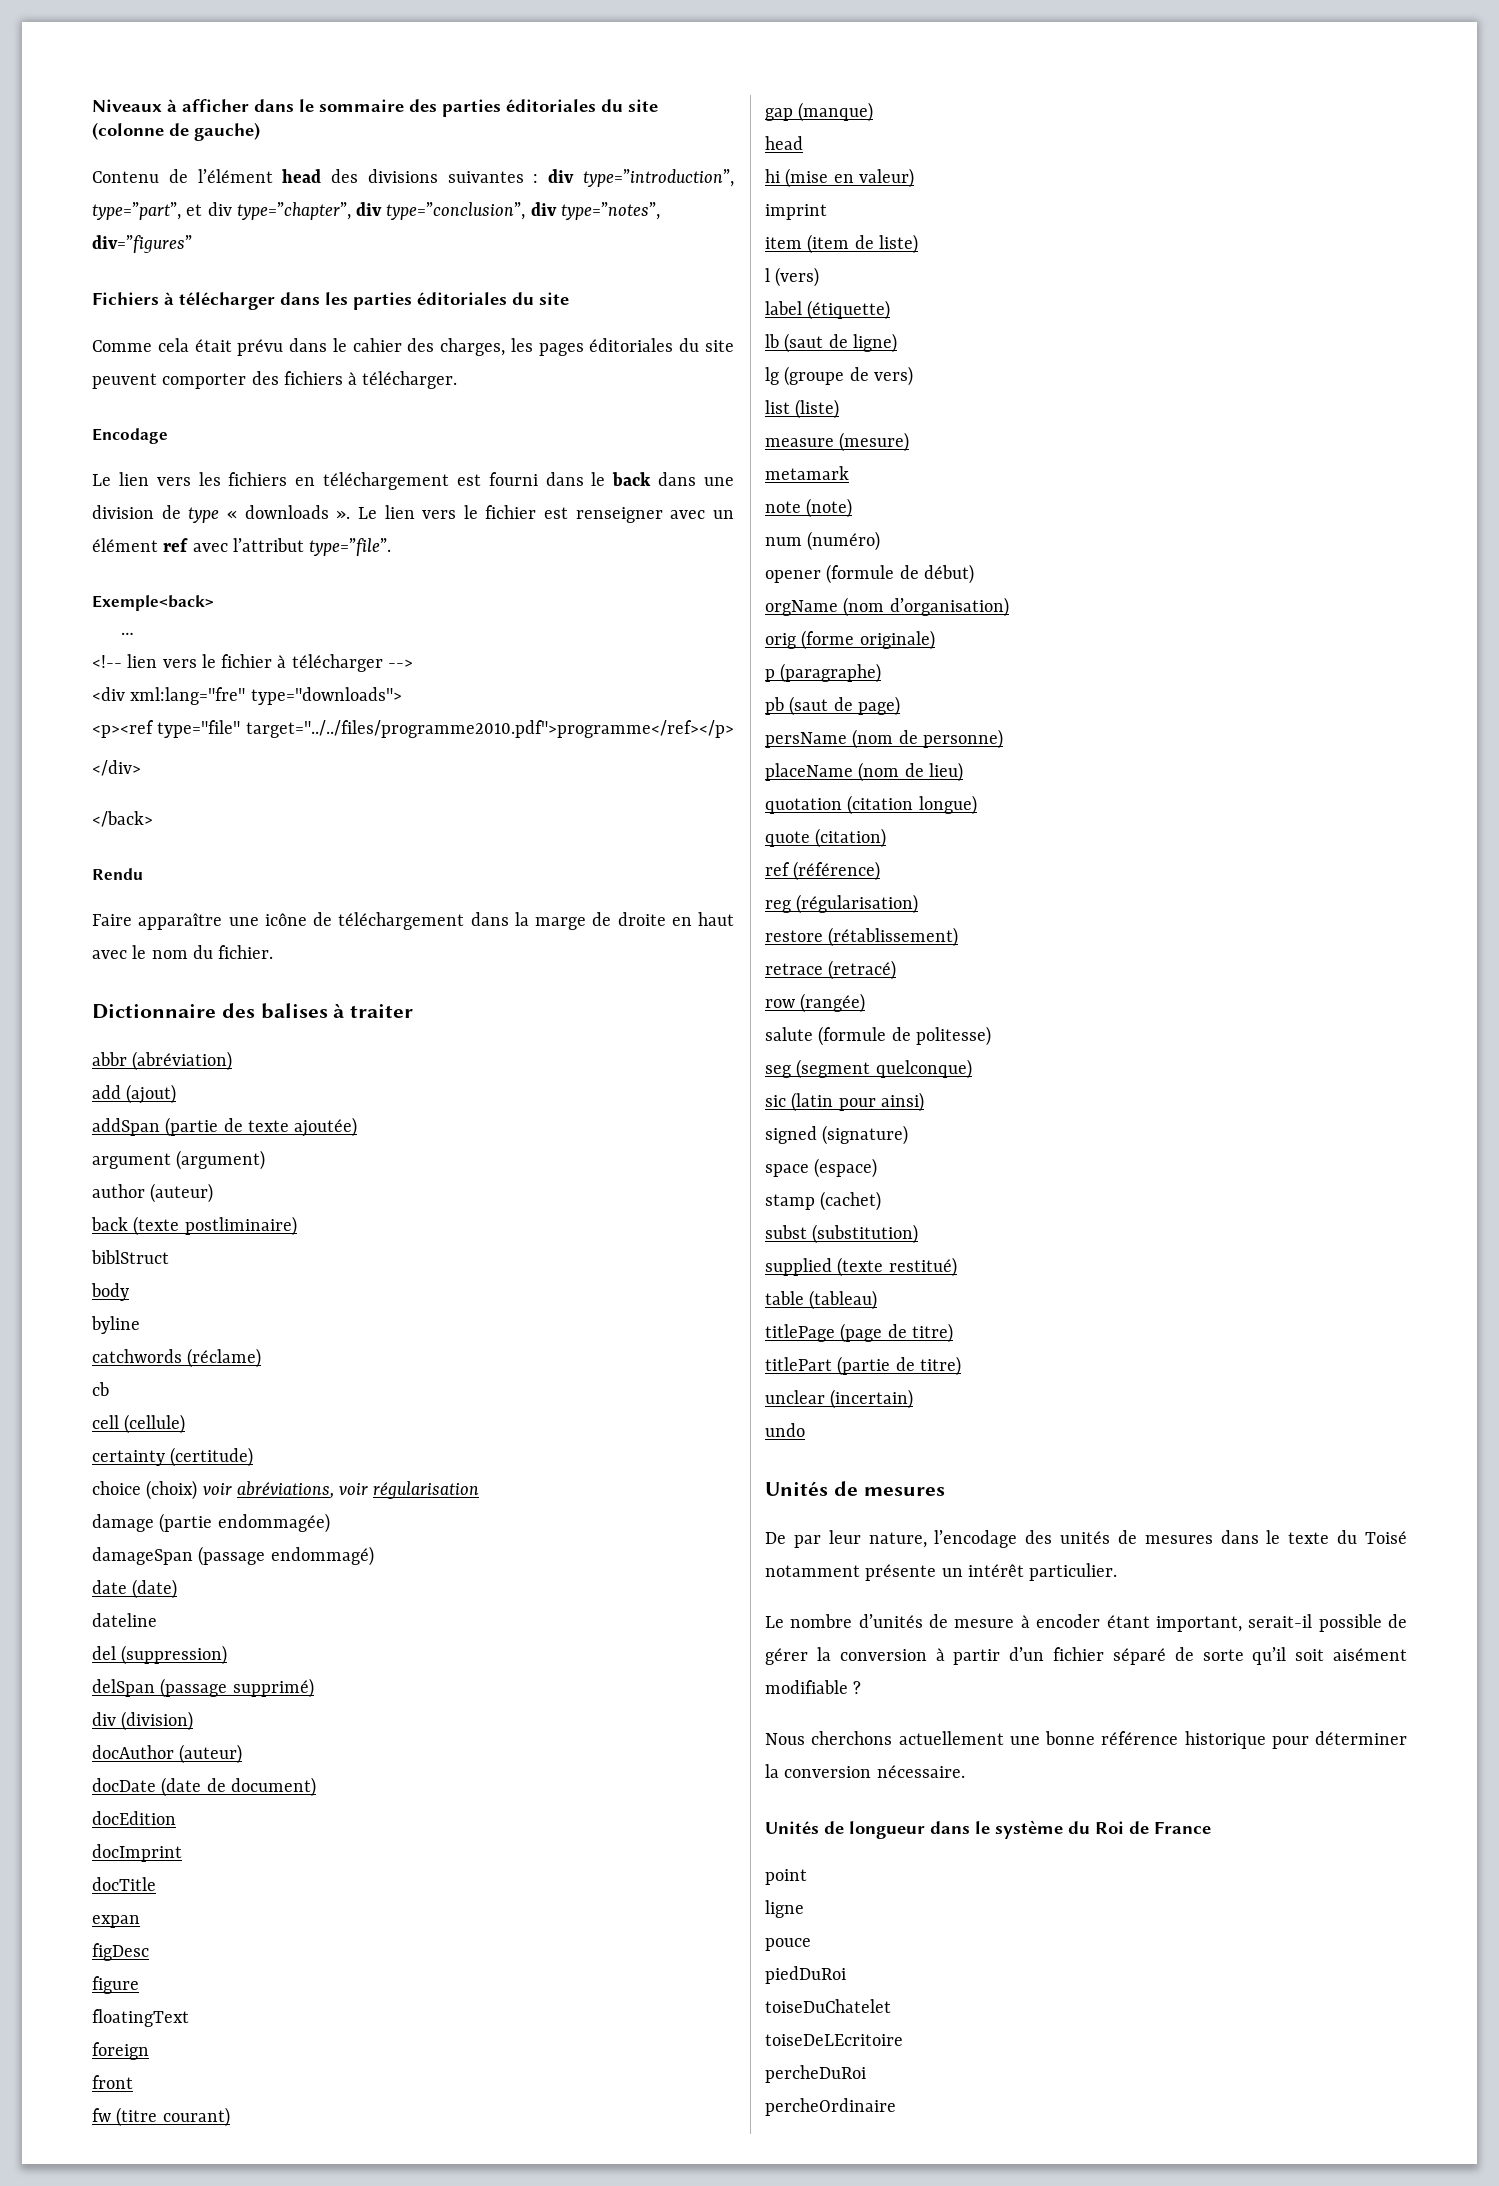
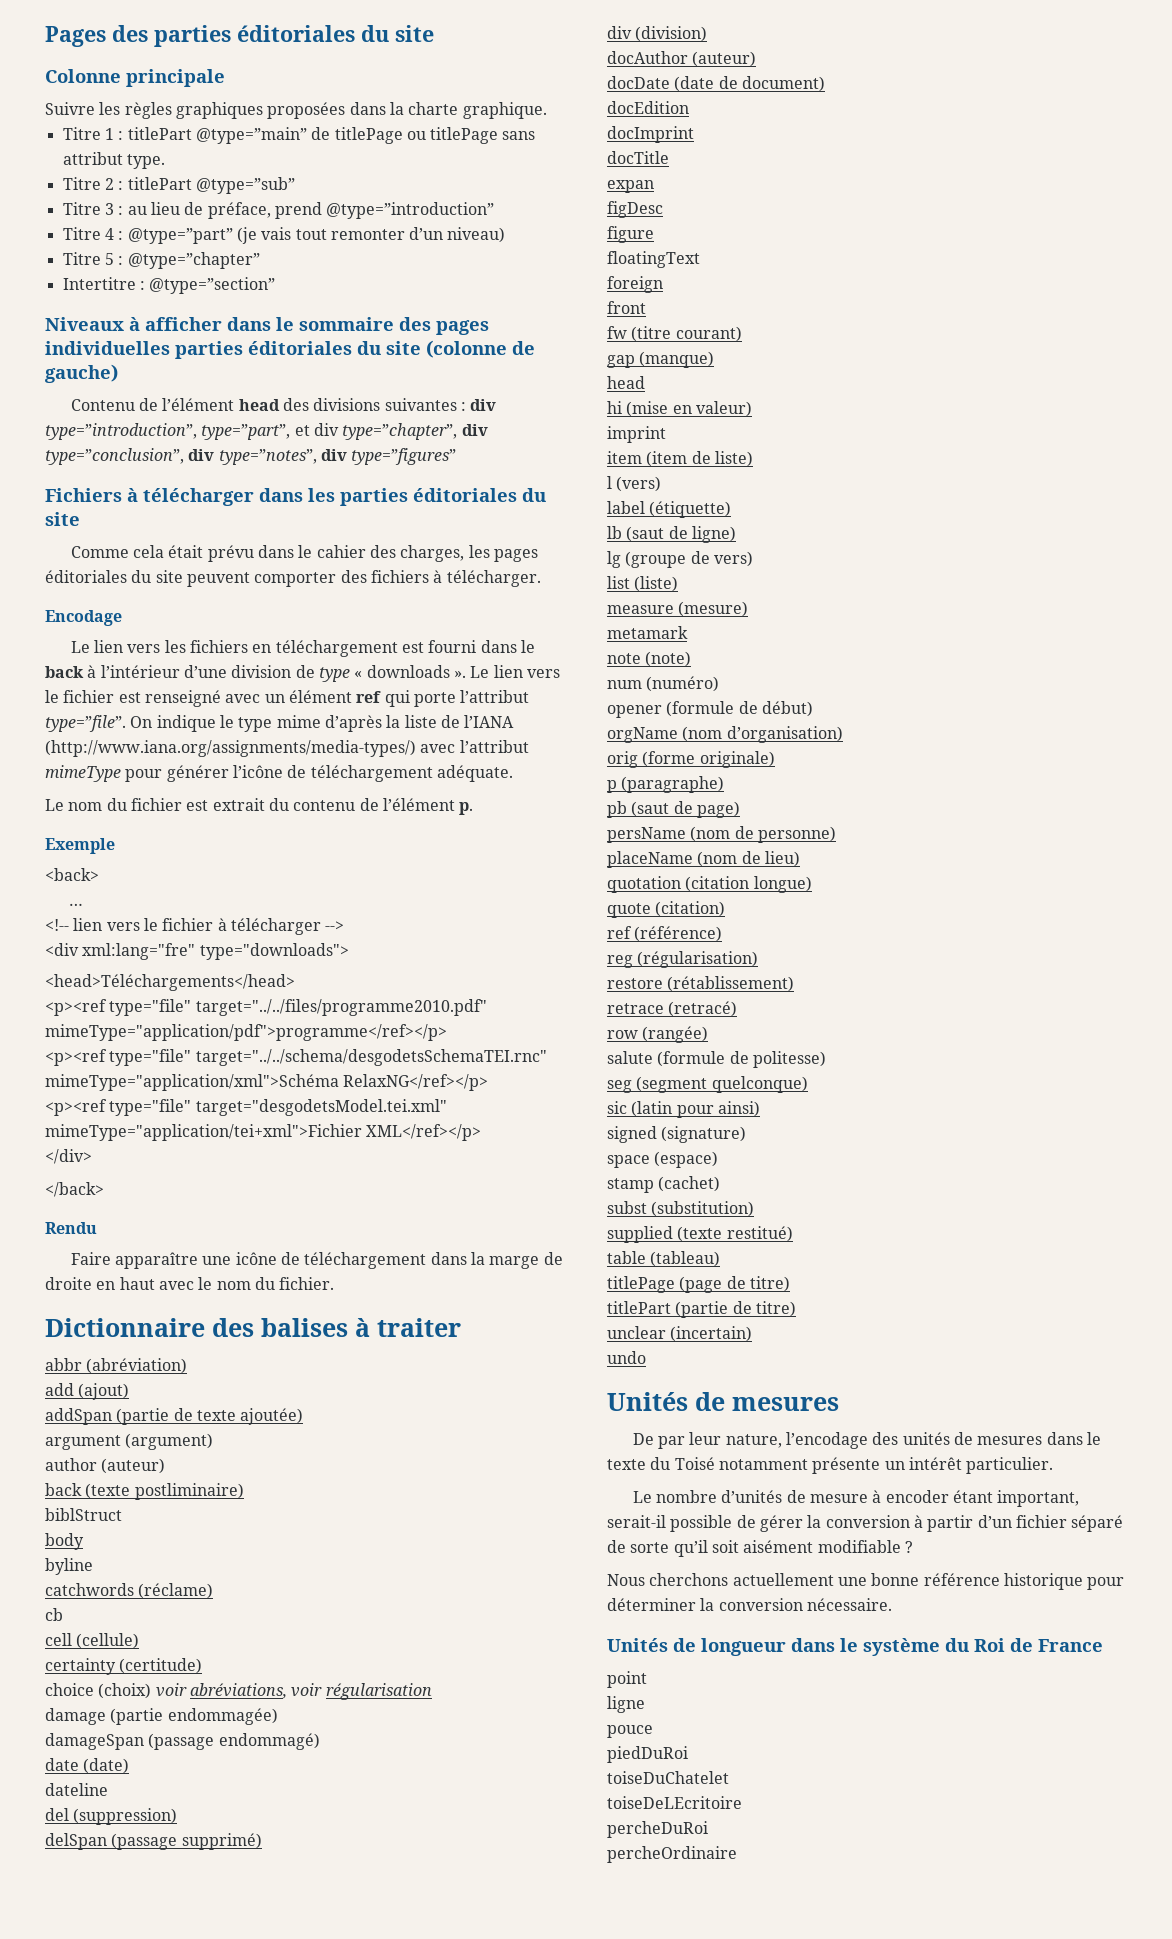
(92, 105) none -> [45,25,434,47] [45,69,225,87] [45,102,547,119] [62,127,536,144] [62,152,165,169] [62,177,295,194] [62,202,495,219] [62,227,506,244] [62,252,260,269] [62,277,276,294] Pages des parties éditoriales du site // Colonne principale // Suivre les règles graphiques proposées dans la charte graphique. // Titre 1 : titlePart @type=”main” de titlePage ou titlePage sans attribut type. // Titre 2 : titlePart @type=”sub” // Titre 3 : au lieu de préface, prend @type=”introduction” // Titre 4 : @type=”part” (je vais tout remonter d’un niveau) // Titre 5 : @type=”chapter” // Intertitre : @type=”section” //
(437, 105) none -> [436,320,489,335] [45,341,170,355] pages individuelles
[92,235,192,253] div=”figures” -> [320,448,457,465] div type=”figures”
[658,472,734,486] dans une -> [87,665,227,678] à l’intérieur d’une
[575,507,663,523] renseigner -> [144,690,221,707] renseigné
[192,538,392,556] [92,595,214,611] avec l’attribut type=”file”. // Exemple<back> -> [384,690,530,707] [45,715,515,732] [45,740,529,757] [45,765,513,782] [45,798,474,815] [45,838,115,854] [45,868,99,881] qui porte l’attribut type=”file”. On indique le type mime d’après la liste de l’IANA (http://www.iana.org/assignments/media-types/) avec l’attribut mimeType pour générer l’icône de téléchargement adéquate. // Le nom du fichier est extrait du contenu de l’élément p. // Exemple // <back>
[92,720,734,738] // <p><ref type="file" target="../../files/programme2010.pdf">programme</ref></p> -> [45,974,295,991] [45,999,487,1016] [45,1024,447,1041] [45,1049,547,1066] [45,1074,489,1091] [45,1099,447,1116] [45,1124,482,1141] // <head>Téléchargements</head> // <p><ref type="file" target="../../files/programme2010.pdf" mimeType="application/pdf">programme</ref></p> // <p><ref type="file" target="../../schema/desgodetsSchemaTEI.rnc" mimeType="application/xml">Schéma RelaxNG</ref></p> // <p><ref type="file" target="desgodetsModel.tei.xml" mimeType="application/tei+xml">Fichier XML</ref></p>

